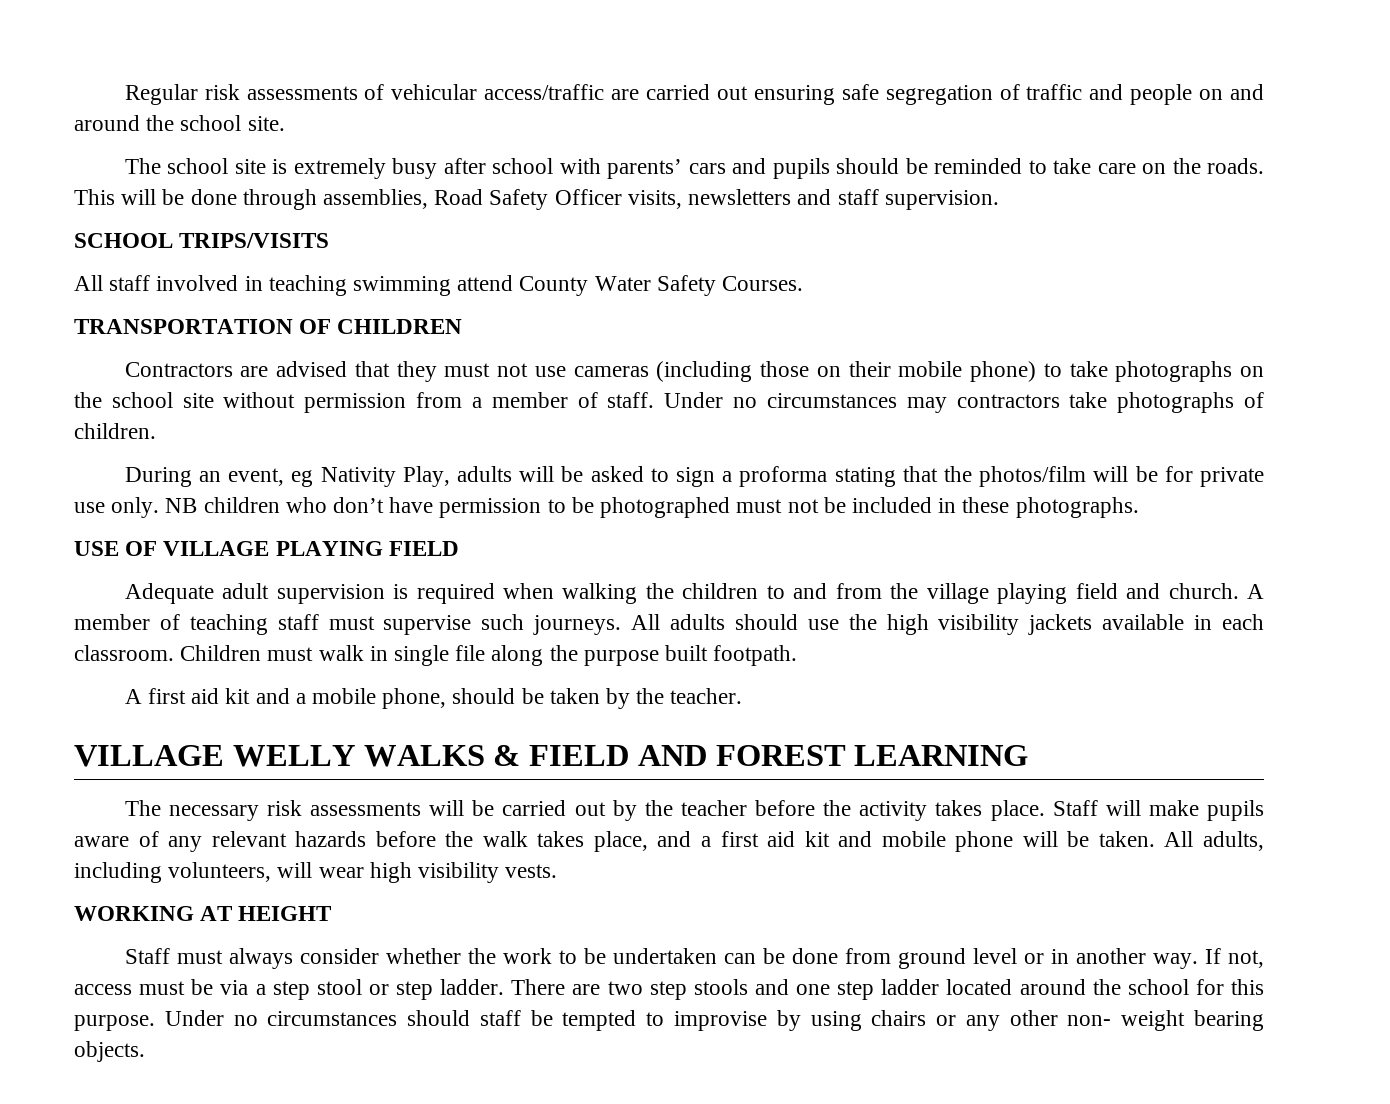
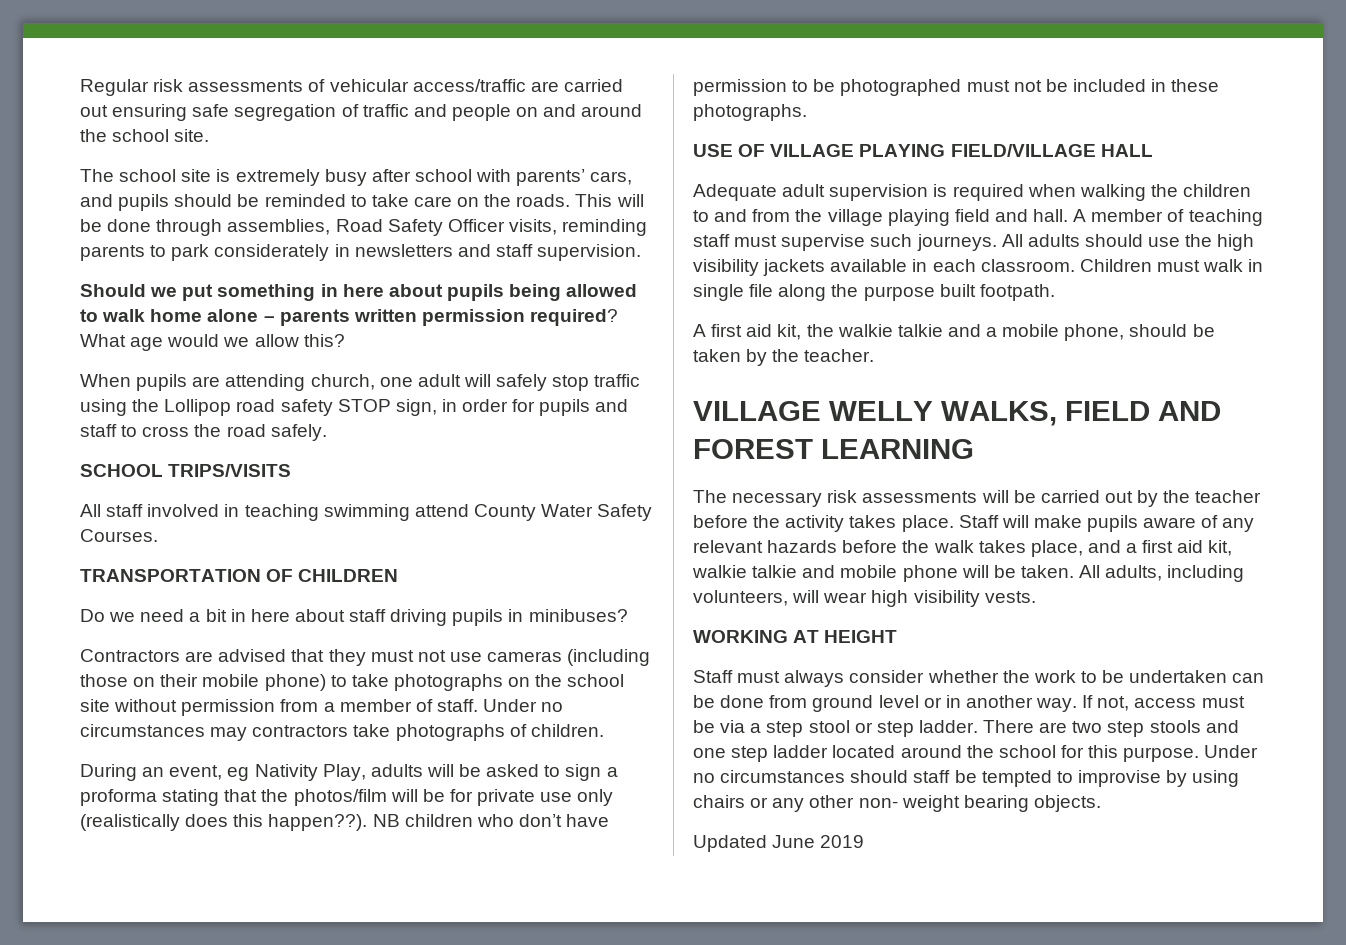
[688,163,726,174] cars -> [590,171,633,185] cars,
[688,189,999,210] newsletters and staff supervision. -> [562,219,648,236] [80,244,642,261] [80,284,638,301] [80,309,619,326] [80,334,345,351] [80,374,641,391] [80,399,629,416] [80,424,327,441] reminding parents to park considerately in newsletters and staff supervision. // Should we put something in here about pupils being allowed to walk home alone – parents written permission required? What age would we allow this? // When pupils are attending church, one adult will safely stop traffic using the Lollipop road safety STOP sign, in order for pupils and staff to cross the road safely.
(463, 326) none -> [80,609,628,626] // Do we need a bit in here about staff driving pupils in minibuses?
[111,497,160,518] only. -> [577,789,614,806] [80,814,368,831] only (realistically does this happen??).
[388,541,459,556] FIELD -> [950,144,1153,157] FIELD/VILLAGE HALL
[1168,583,1239,599] church. -> [1033,209,1069,222] hall.
[225,688,251,704] kit -> [777,324,943,340] kit, the walkie talkie
[363,745,521,767] WALKS & -> [941,401,1057,426] WALKS,
[804,831,830,847] kit -> [1208,540,1233,556] [692,565,798,578] kit, walkie talkie
(145, 1051) none -> [693,835,865,852] // Updated June 2019

